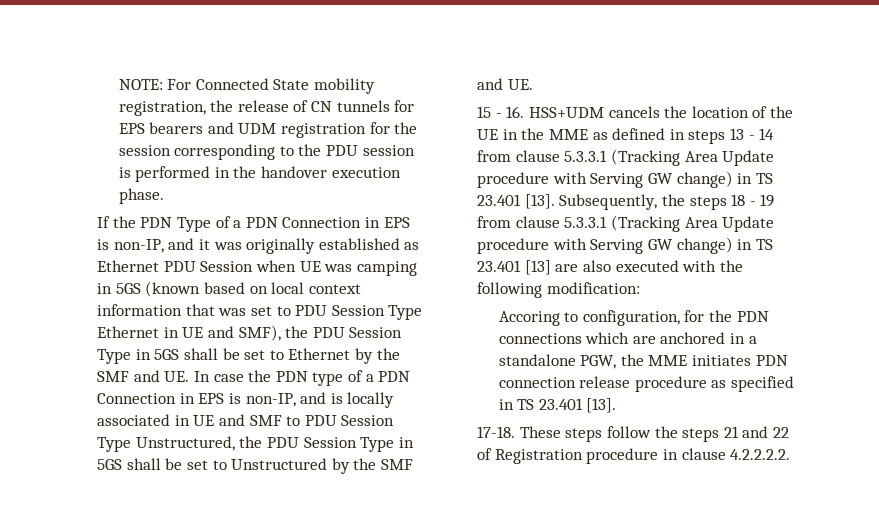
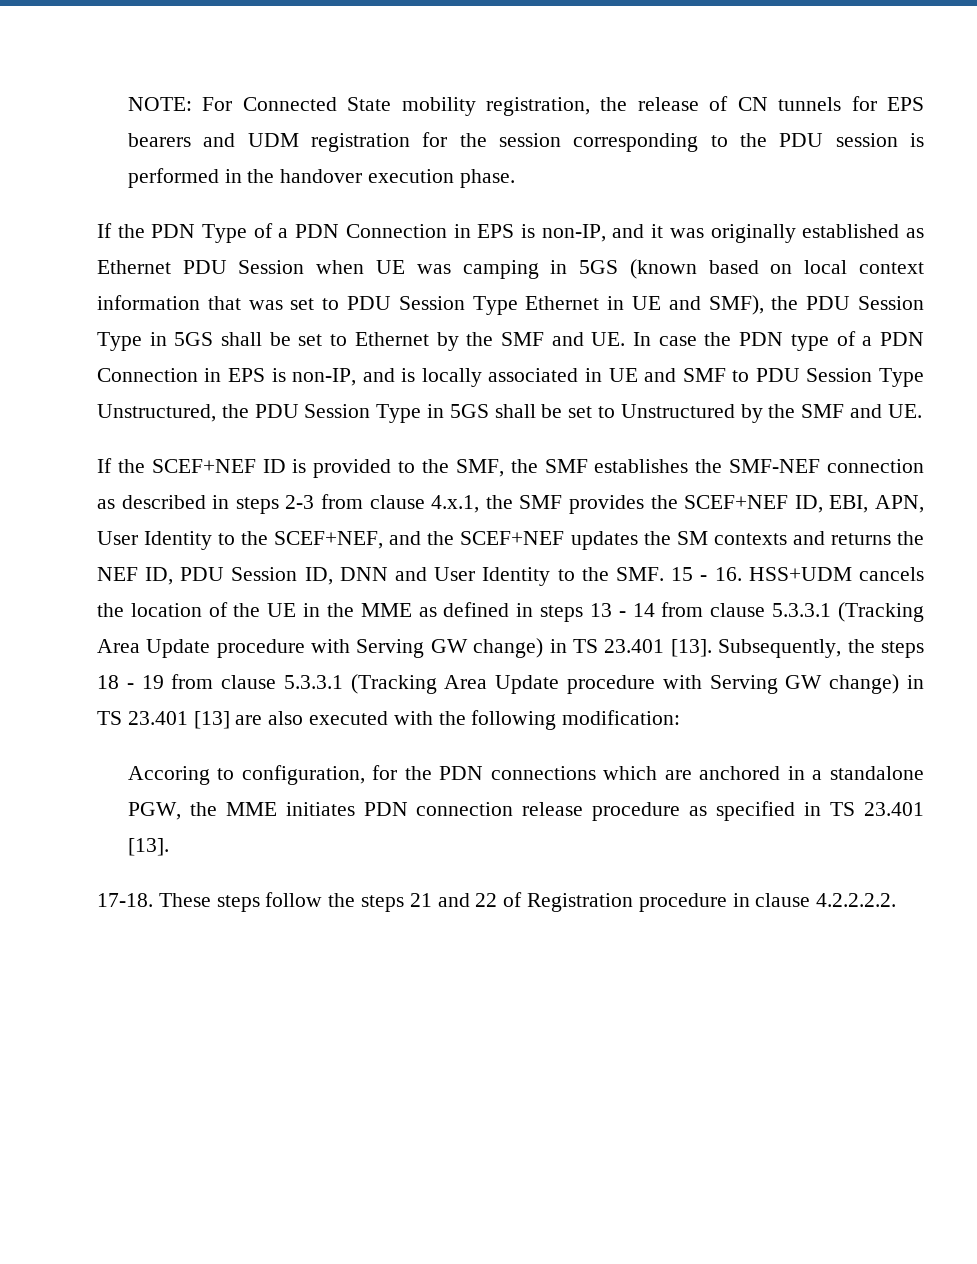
(533, 84) none -> [96,458,925,478] [96,494,924,514] [96,531,924,550] [96,567,665,586] If the SCEF+NEF ID is provided to the SMF, the SMF establishes the SMF-NEF connection as described in steps 2-3 from clause 4.x.1, the SMF provides the SCEF+NEF ID, EBI, APN, User Identity to the SCEF+NEF, and the SCEF+NEF updates the SM contexts and returns the NEF ID, PDU Session ID, DNN and User Identity to the SMF.

